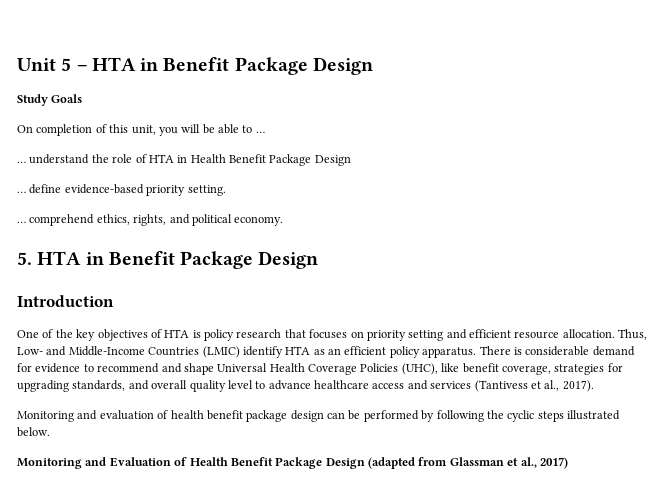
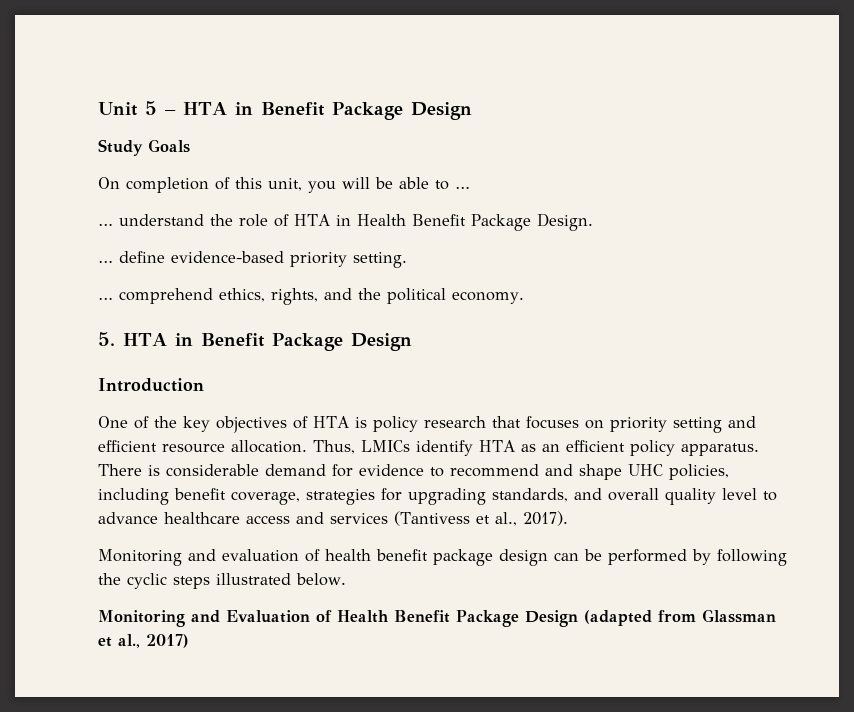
[314,155,351,166] Design -> [536,213,593,231] Design.
(190, 219) none -> [358,288,381,300] the
[17,346,240,358] Low- and Middle-Income Countries (LMIC) -> [361,440,410,452] LMICs
[217,363,460,375] Universal Health Coverage Policies (UHC), like -> [628,464,729,480] [98,488,169,505] UHC policies, including

